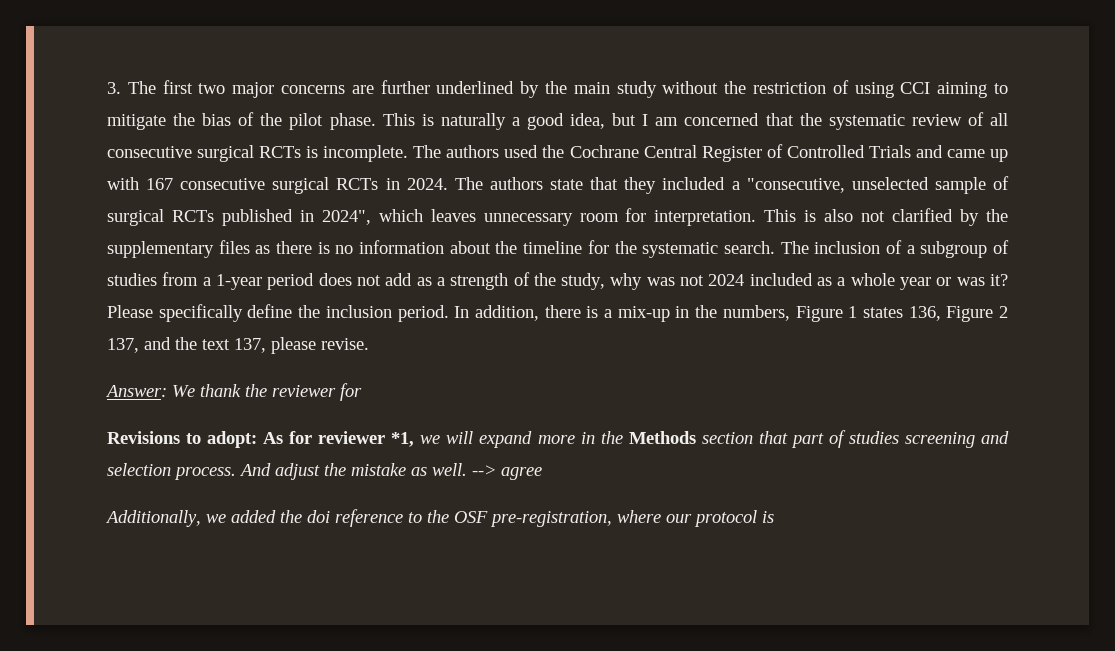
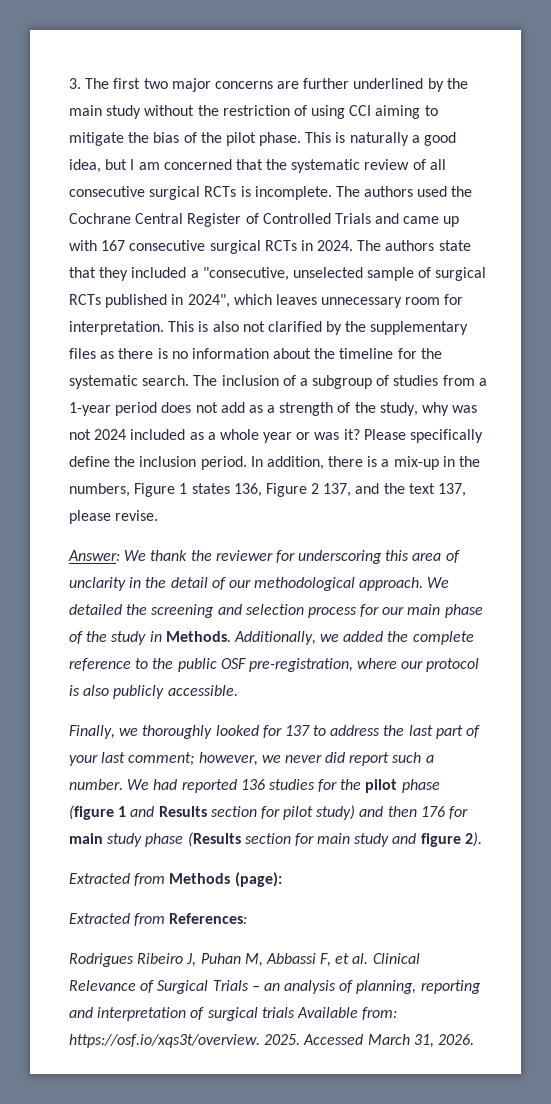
[107,430,1009,448] [107,463,542,480] // Revisions to adopt: As for reviewer *1, we will expand more in the Methods section that part of studies screening and selection process. And adjust the mistake as well. --> agree // -> [298,550,460,564] [69,577,450,591] [69,604,483,618] [69,631,231,645] underscoring this area of unclarity in the detail of our methodological approach. We detailed the screening and selection process for our main phase of the study in Methods.
[307,510,330,523] doi -> [412,631,474,645] complete
(449, 516) none -> [177,658,217,672] public
(774, 517) none -> [83,685,238,699] [69,725,481,739] [69,752,434,766] [69,779,440,793] [69,805,469,820] [69,832,482,847] [69,872,282,887] [69,913,248,926] [69,953,420,967] [69,980,481,994] [69,1007,398,1021] [69,1034,474,1048] also publicly accessible. // Finally, we thoroughly looked for 137 to address the last part of your last comment; however, we never did report such a number. We had reported 136 studies for the pilot phase (figure 1 and Results section for pilot study) and then 176 for main study phase (Results section for main study and figure 2). // Extracted from Methods (page): // Extracted from References: // Rodrigues Ribeiro J, Puhan M, Abbassi F, et al. Clinical Relevance of Surgical Trials – an analysis of planning, reporting and interpretation of surgical trials Available from: https://osf.io/xqs3t/overview. 2025. Accessed March 31, 2026.

